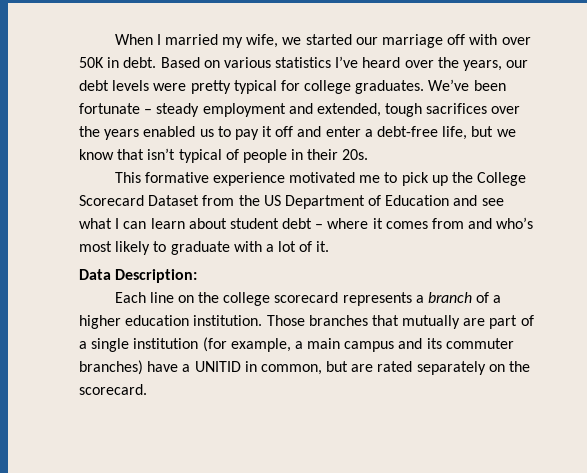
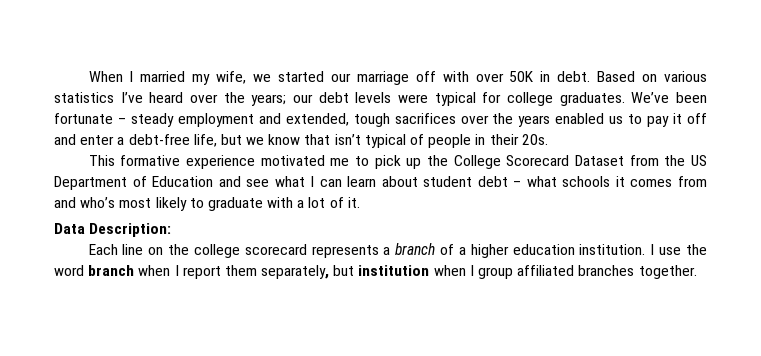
[463,60,503,71] years, -> [251,94,287,106] years;
[190,80,231,94] pretty -> (428, 98) none
[327,218,369,229] where -> [526,176,611,187] what schools
[266,315,534,329] [79,337,514,352] [79,360,531,375] [79,384,147,395] Those branches that mutually are part of a single institution (for example, a main campus and its commuter branches) have a UNITID in common, but are rated separately on the scorecard. -> [650,244,708,255] [54,265,697,279] I use the word branch when I report them separately, but institution when I group affiliated branches together.

